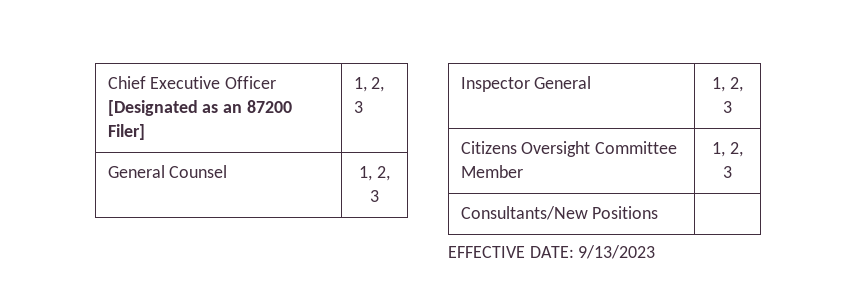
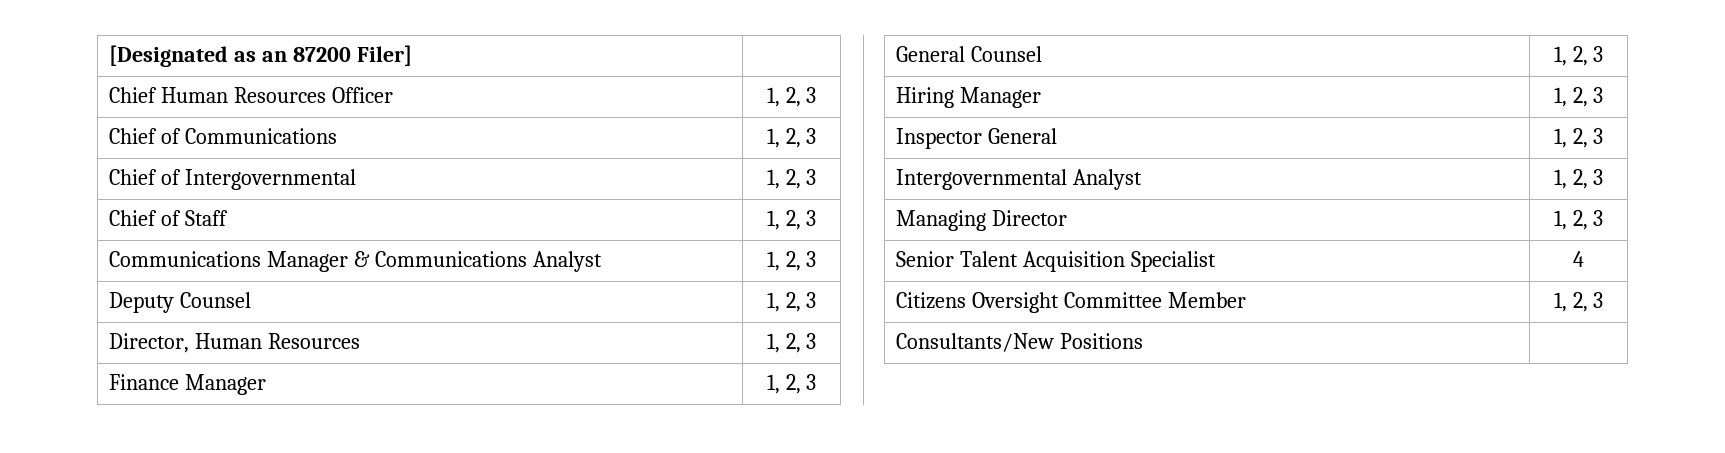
[107,76,276,89] Chief Executive Officer -> (109, 56) none
(145, 132) none -> [109,87,393,103] [766,87,817,107] [109,128,338,144] [766,128,817,148] [109,169,357,190] [766,169,817,189] [109,210,229,226] [766,210,817,230] [109,251,602,272] [766,251,817,271] [109,292,252,313] [766,292,817,312] [109,333,361,353] [766,333,817,353] [109,374,267,395] // Chief Human Resources Officer | 1, 2, 3 // Chief of Communications | 1, 2, 3 // Chief of Intergovernmental | 1, 2, 3 // Chief of Staff | 1, 2, 3 // Communications Manager & Communications Analyst | 1, 2, 3 // Deputy Counsel | 1, 2, 3 // Director, Human Resources | 1, 2, 3 // Finance Manager |
(379, 196) none -> [896,87,1042,108] [1553,87,1604,107] // Hiring Manager | 1, 2, 3
(732, 107) none -> [896,169,1143,190] [1553,169,1604,189] [896,210,1068,231] [1553,210,1604,230] [896,251,1216,272] [1573,251,1584,267] // Intergovernmental Analyst | 1, 2, 3 // Managing Director | 1, 2, 3 // Senior Talent Acquisition Specialist | 4
[448,245,656,259] // EFFECTIVE DATE: 9/13/2023 -> (1144, 341) none

